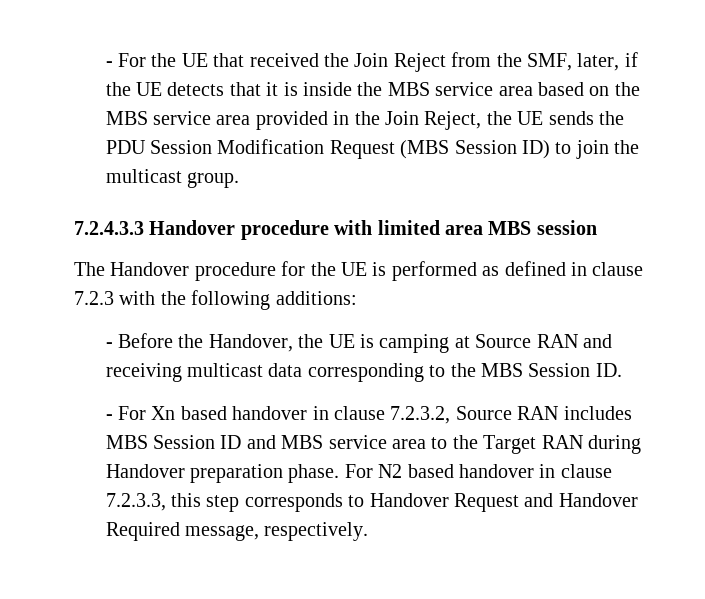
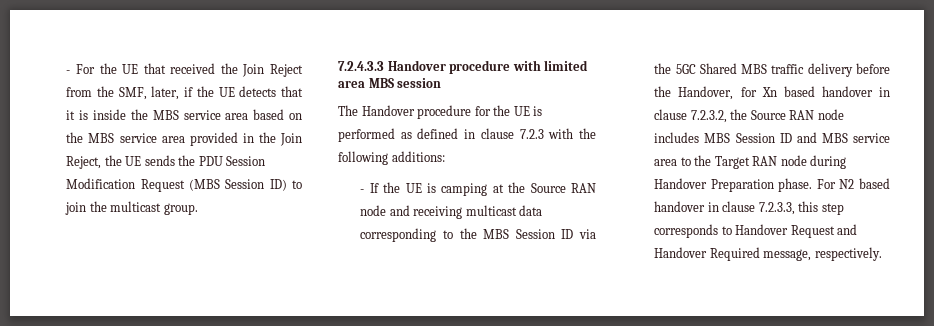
[117,333,293,352] Before the Handover, -> [369,183,379,193] If
[475,334,578,348] Source RAN -> [508,182,596,193] [360,205,387,216] the Source RAN node
[595,363,622,377] [105,406,146,420] ID. // - For -> [561,229,596,239] [654,63,890,77] [654,86,757,100] ID via the 5GC Shared MBS traffic delivery before the Handover, for
[455,406,559,420] Source RAN -> [730,109,844,120] the Source RAN node
(583, 442) none -> [780,155,807,166] node
[189,464,283,483] preparation -> [710,179,774,192] Preparation

